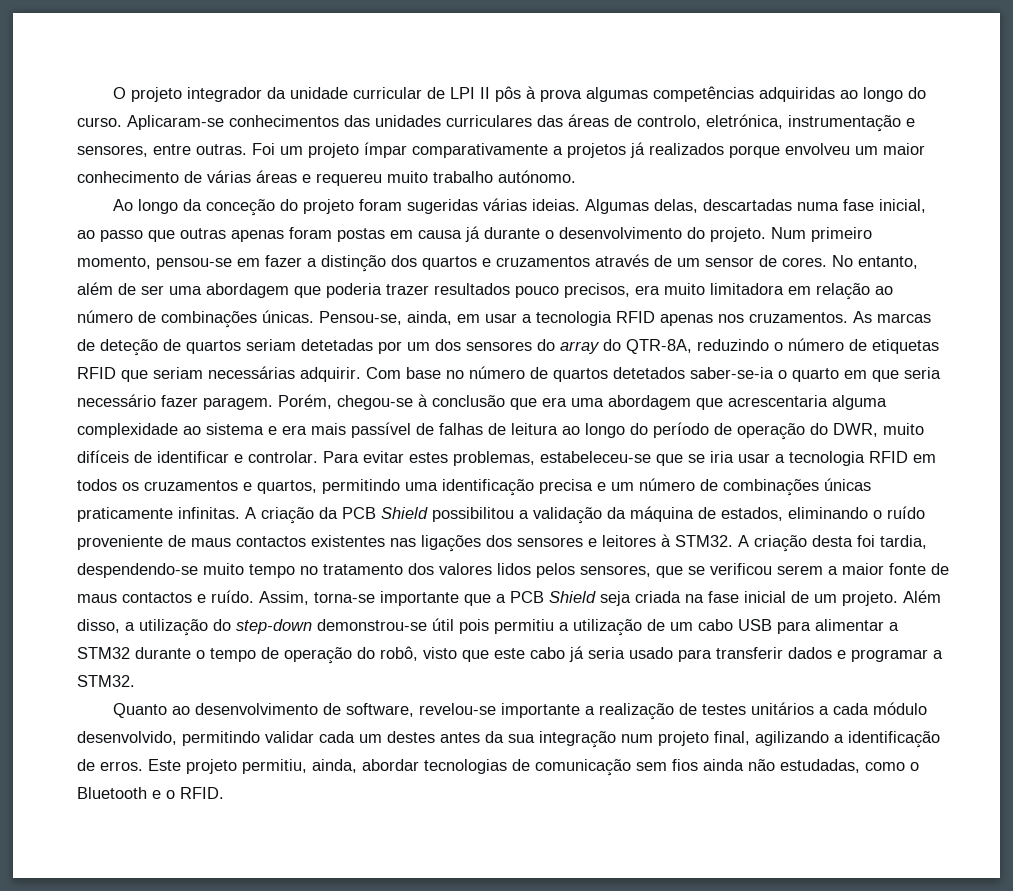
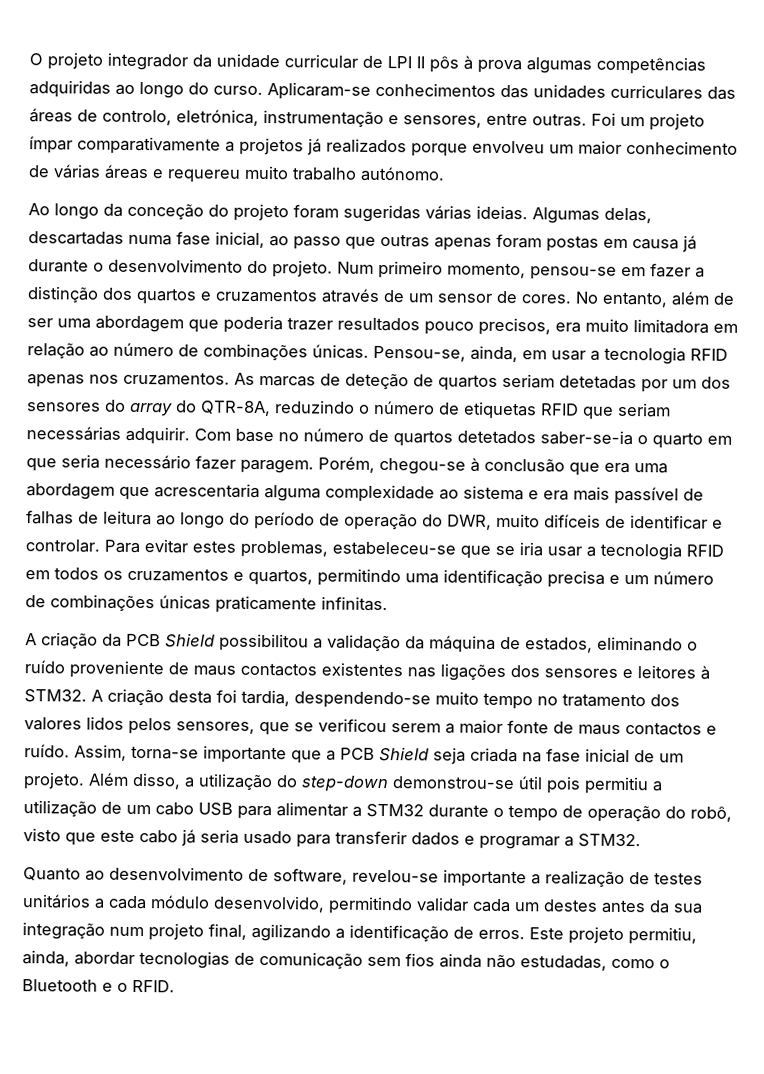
(240, 513) none -> (388, 604) //

